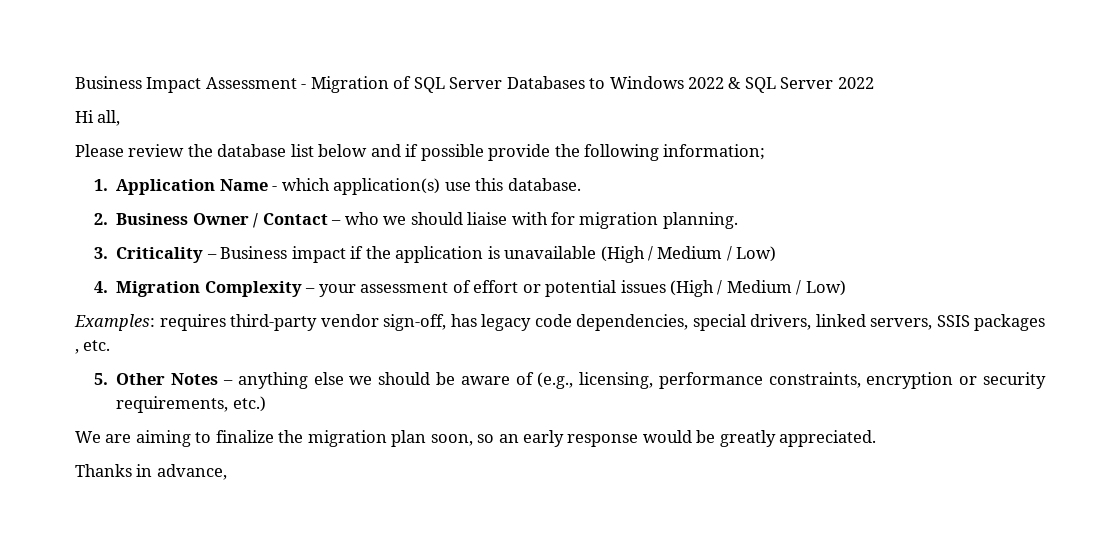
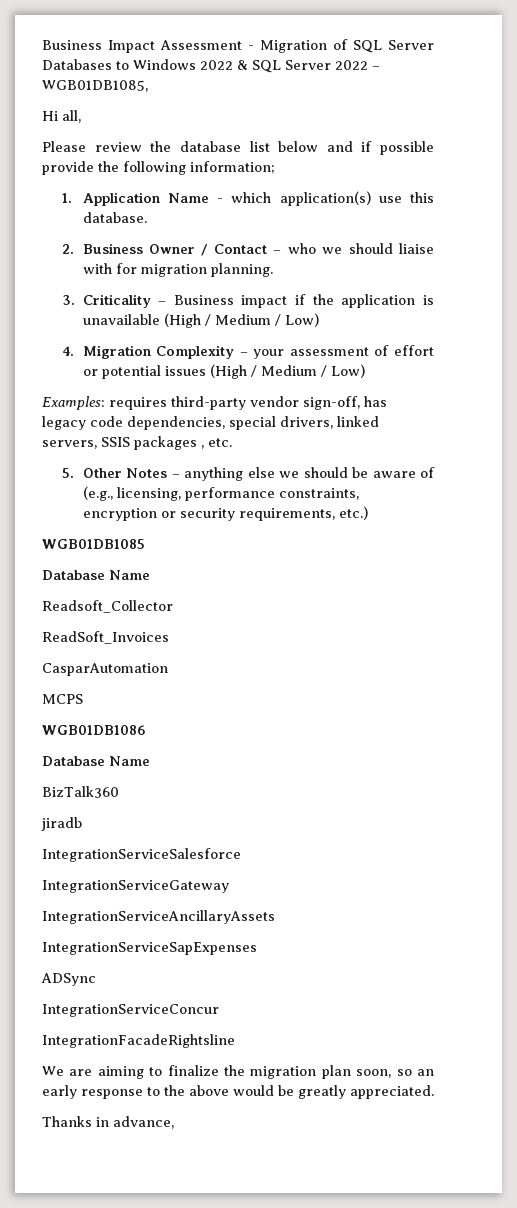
(874, 83) none -> [372,66,380,70] [42,80,148,92] – WGB01DB1085,
(266, 404) none -> [42,539,145,549] [42,570,150,580] [42,600,173,613] [42,631,169,644] [42,663,168,676] [42,694,83,704] [42,725,146,735] [42,756,150,766] [42,786,119,798] [41,817,82,831] [42,848,241,862] [42,880,229,893] [42,910,275,924] [42,942,257,955] [41,973,96,986] [42,1004,219,1017] [42,1034,235,1048] // WGB01DB1085 // Database Name // Readsoft_Collector // ReadSoft_Invoices // CasparAutomation // MCPS // WGB01DB1086 // Database Name // BizTalk360 // jiradb // IntegrationServiceSalesforce // IntegrationServiceGateway // IntegrationServiceAncillaryAssets // IntegrationServiceSapExpenses // ADSync // IntegrationServiceConcur // IntegrationFacadeRightsline
(639, 440) none -> [147,1085,229,1096] to the above

